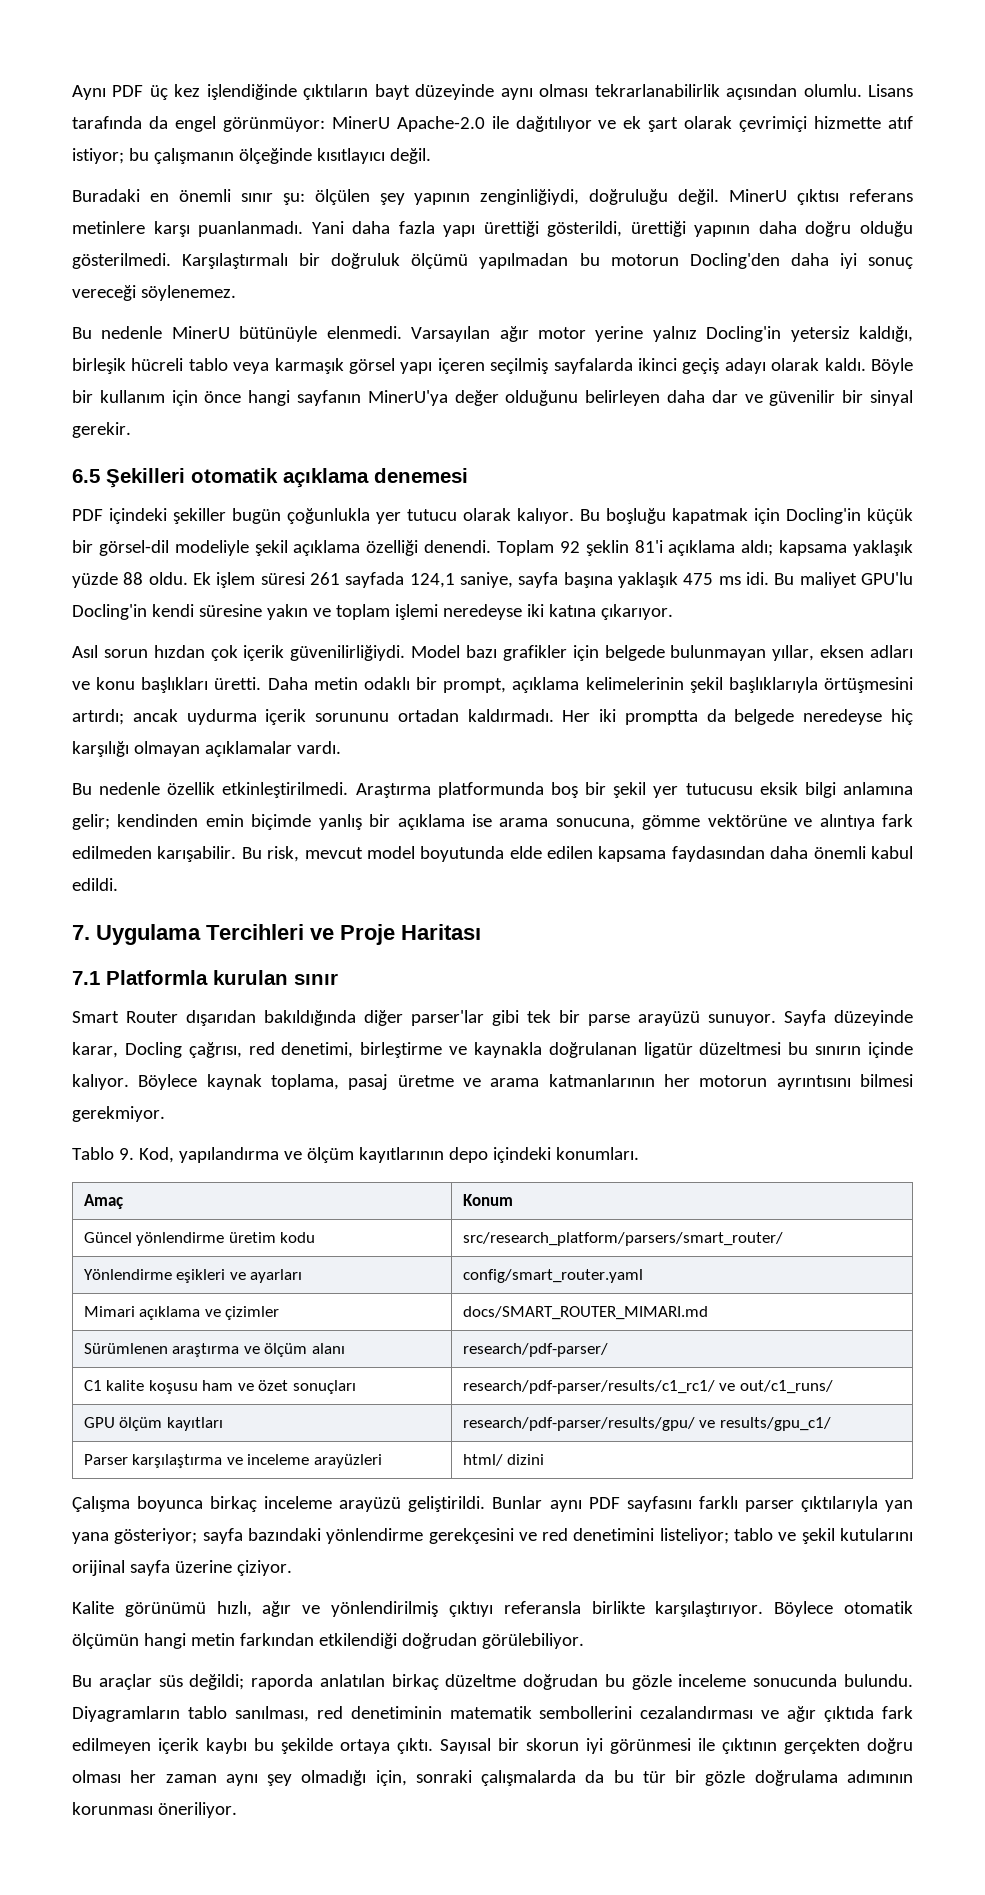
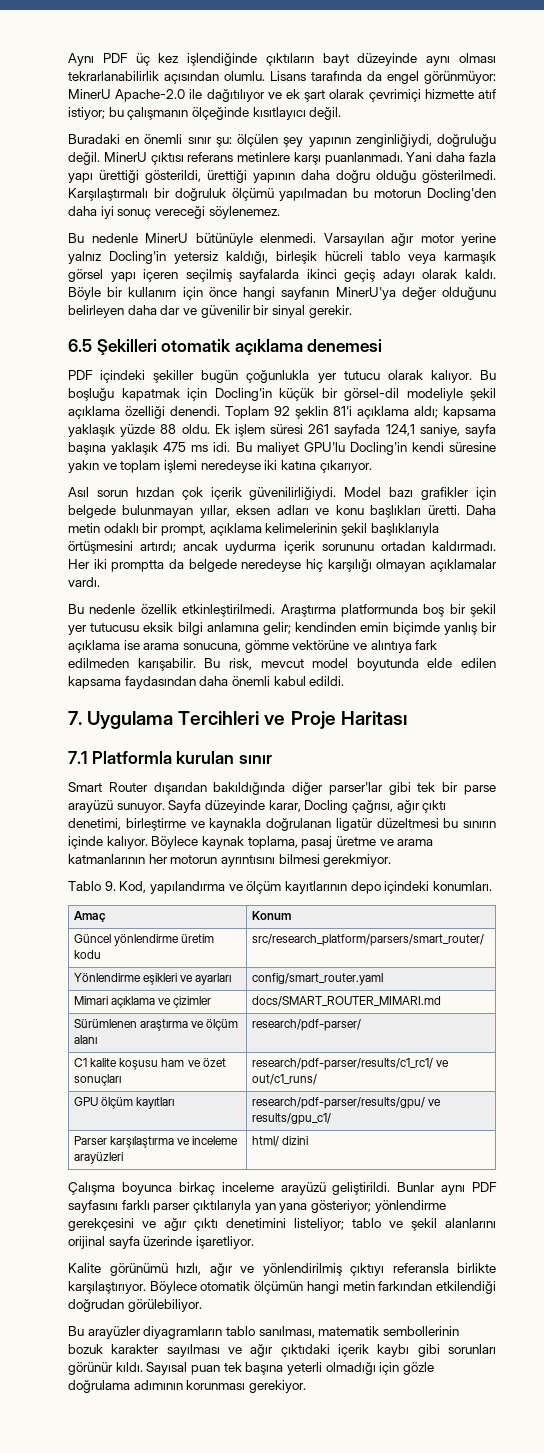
[248,1042,275,1055] red -> [396,800,447,813] ağır çıktı
[202,1528,321,1544] sayfa bazındaki -> (371, 1206) none
[542,1528,569,1541] red -> [164,1218,218,1231] ağır çıktı
[839,1528,913,1541] kutularını -> [445,1218,496,1228] alanlarını
[174,1560,292,1576] üzerine çiziyor. -> [143,1236,254,1249] üzerinde işaretliyor.
[98,1674,913,1690] [72,1706,913,1722] [72,1738,913,1754] [72,1770,697,1786] araçlar süs değildi; raporda anlatılan birkaç düzeltme doğrudan bu gözle inceleme sonucunda bulundu. Diyagramların tablo sanılması, red denetiminin matematik sembollerini cezalandırması ve ağır çıktıda fark edilmeyen içerik kaybı bu şekilde ortaya çıktı. Sayısal bir skorun iyi görünmesi ile çıktının gerçekten doğru olması her zaman aynı şey olmadığı için, sonraki çalışmalarda da bu tür bir -> [87,1326,459,1339] [68,1344,496,1357] [68,1362,400,1375] arayüzler diyagramların tablo sanılması, matematik sembollerinin bozuk karakter sayılması ve ağır çıktıdaki içerik kaybı gibi sorunları görünür kıldı. Sayısal puan tek başına yeterli olmadığı için
[157,1802,237,1818] öneriliyor. -> [248,1380,306,1393] gerekiyor.

